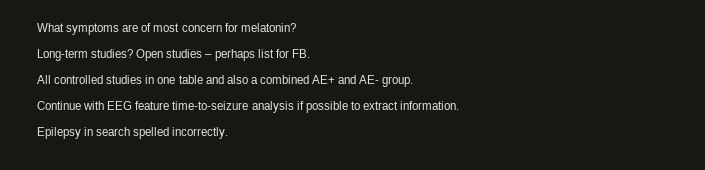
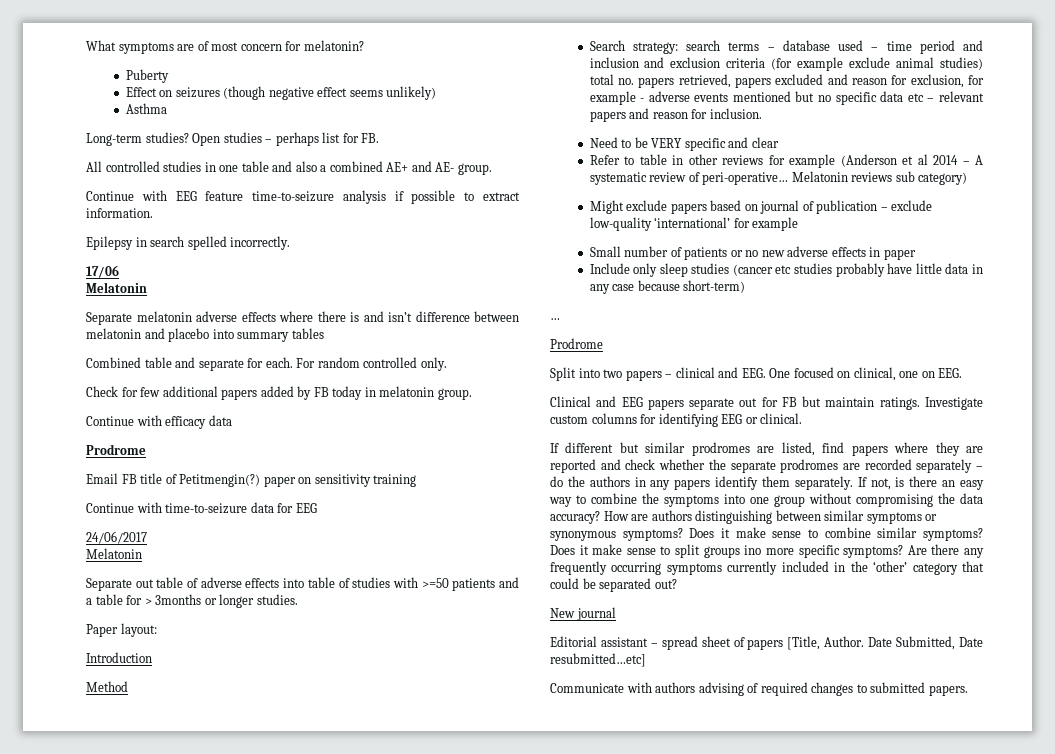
(296, 27) none -> [125,69,169,83] [125,86,437,100] [125,103,167,114] // Puberty // Effect on seizures (though negative effect seems unlikely) // Asthma
(229, 133) none -> [86,265,119,278] [86,282,147,293] [86,311,519,325] [86,328,324,342] [86,357,447,371] [86,386,472,400] [86,415,232,429] [86,444,146,455] [86,473,417,487] [86,502,317,514] [86,531,147,544] [86,548,142,559] [86,577,519,591] [86,594,298,608] [86,623,157,637] [86,652,152,663] [86,681,128,692] [589,40,983,54] [589,57,984,71] [589,74,984,88] [589,91,984,105] [589,108,762,122] [589,137,779,151] [589,154,983,168] [589,171,968,185] [589,200,933,214] [589,217,799,231] [589,246,916,260] [589,263,983,277] [589,280,746,294] [550,318,560,320] [550,338,603,349] [550,367,963,381] [550,396,983,410] [550,413,803,427] [550,442,983,456] [550,459,983,473] [550,476,984,490] [549,493,983,507] [550,510,938,524] [550,527,983,541] [550,544,985,558] [550,561,985,575] [550,578,677,592] [550,607,616,621] [550,636,984,650] [550,653,646,667] [550,682,968,696] // 17/06 // Melatonin // Separate melatonin adverse effects where there is and isn’t difference between melatonin and placebo into summary tables // Combined table and separate for each. For random controlled only. // Check for few additional papers added by FB today in melatonin group. // Continue with efficacy data // Prodrome // Email FB title of Petitmengin(?) paper on sensitivity training // Continue with time-to-seizure data for EEG // 24/06/2017 // Melatonin // Separate out table of adverse effects into table of studies with >=50 patients and a table for > 3months or longer studies. // Paper layout: // Introduction // Method // Search strategy: search terms – database used – time period and inclusion and exclusion criteria (for example exclude animal studies) total no. papers retrieved, papers excluded and reason for exclusion, for example - adverse events mentioned but no specific data etc – relevant papers and reason for inclusion. // Need to be VERY specific and clear // Refer to table in other reviews for example (Anderson et al 2014 – A systematic review of peri-operative… Melatonin reviews sub category) // Might exclude papers based on journal of publication – exclude low-quality ‘international’ for example // Small number of patients or no new adverse effects in paper // Include only sleep studies (cancer etc studies probably have little data in any case because short-term) // … // Prodrome // Split into two papers – clinical and EEG. One focused on clinical, one on EEG. // Clinical and EEG papers separate out for FB but maintain ratings. Investigate custom columns for identifying EEG or clinical. // If different but similar prodromes are listed, find papers where they are reported and check whether the separate prodromes are recorded separately – do the authors in any papers identify them separately. If not, is there an easy way to combine the symptoms into one group without compromising the data accuracy? How are authors distinguishing between similar symptoms or synonymous symptoms? Does it make sense to combine similar symptoms? Does it make sense to split groups ino more specific symptoms? Are there any frequently occurring symptoms currently included in the ‘other’ category that could be separated out? // New journal // Editorial assistant – spread sheet of papers [Title, Author. Date Submitted, Date resubmitted…etc] // Communicate with authors advising of required changes to submitted papers.

